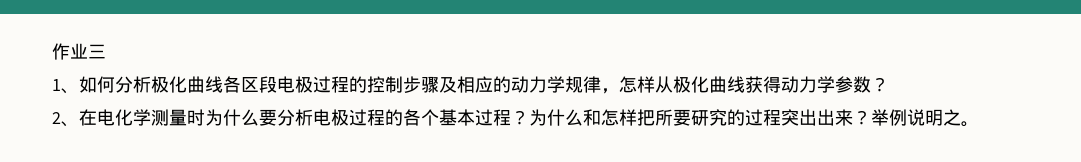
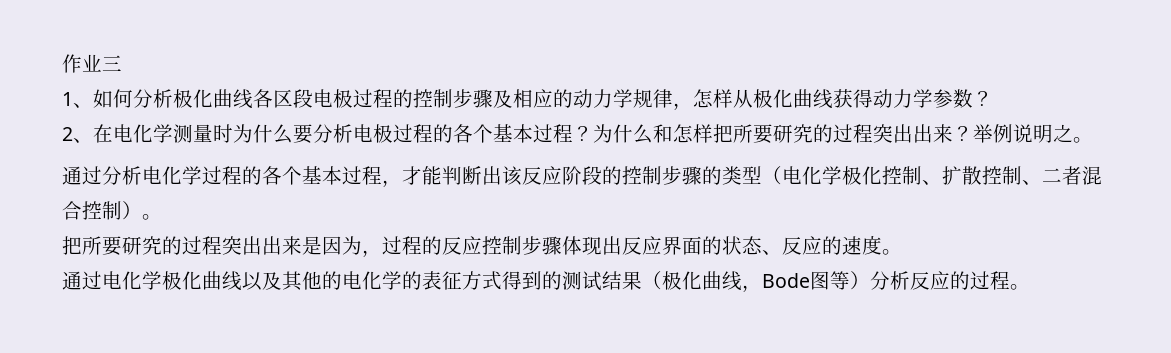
(979, 124) none -> [62,166,1102,187] [62,201,162,220] [62,236,902,257] [62,271,1030,292] // 通过分析电化学过程的各个基本过程，才能判断出该反应阶段的控制步骤的类型（电化学极化控制、扩散控制、二者混合控制）。 // 把所要研究的过程突出出来是因为，过程的反应控制步骤体现出反应界面的状态、反应的速度。 // 通过电化学极化曲线以及其他的电化学的表征方式得到的测试结果（极化曲线，Bode图等）分析反应的过程。

